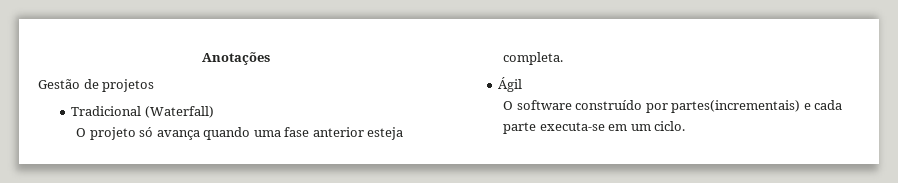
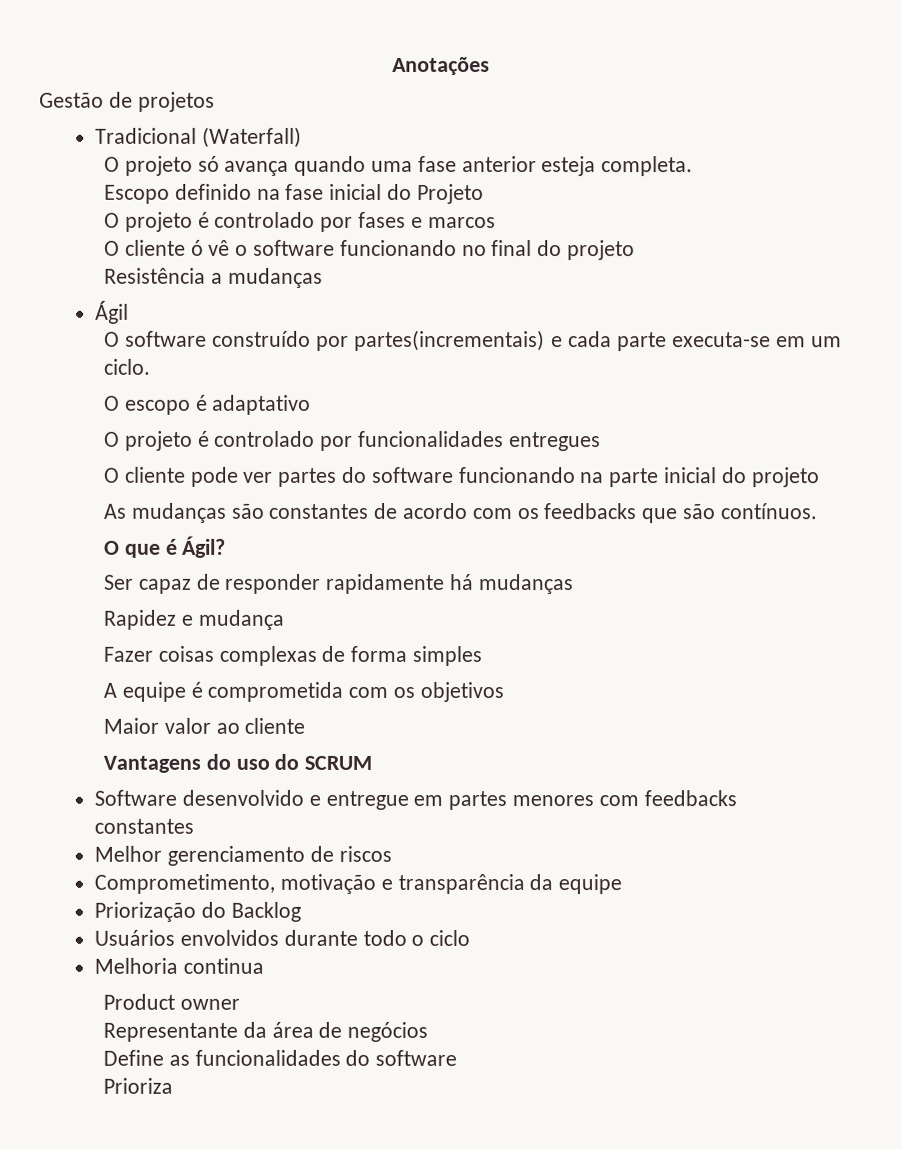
(564, 58) none -> [104,183,484,205] [104,211,496,232] [104,239,636,261] [104,267,323,288] // Escopo definido na fase inicial do Projeto // O projeto é controlado por fases e marcos // O cliente ó vê o software funcionando no final do projeto // Resistência a mudanças
(686, 126) none -> [104,394,312,415] [104,430,601,452] [104,466,820,488] [104,502,818,524] [104,535,227,558] [103,573,574,595] [103,609,284,630] [103,645,483,667] [103,681,504,703] [103,717,306,734] [103,753,373,773] [94,789,737,811] [94,818,195,834] [94,845,392,866] [94,873,623,895] [94,901,301,922] [94,929,471,947] [94,957,264,974] [103,993,240,1010] [103,1021,429,1042] [103,1049,458,1067] [103,1077,174,1094] // O escopo é adaptativo // O projeto é controlado por funcionalidades entregues // O cliente pode ver partes do software funcionando na parte inicial do projeto // As mudanças são constantes de acordo com os feedbacks que são contínuos. // O que é Ágil? // Ser capaz de responder rapidamente há mudanças // Rapidez e mudança // Fazer coisas complexas de forma simples // A equipe é comprometida com os objetivos // Maior valor ao cliente // Vantagens do uso do SCRUM // Software desenvolvido e entregue em partes menores com feedbacks constantes // Melhor gerenciamento de riscos // Comprometimento, motivação e transparência da equipe // Priorização do Backlog // Usuários envolvidos durante todo o ciclo // Melhoria continua // Product owner // Representante da área de negócios // Define as funcionalidades do software // Prioriza

